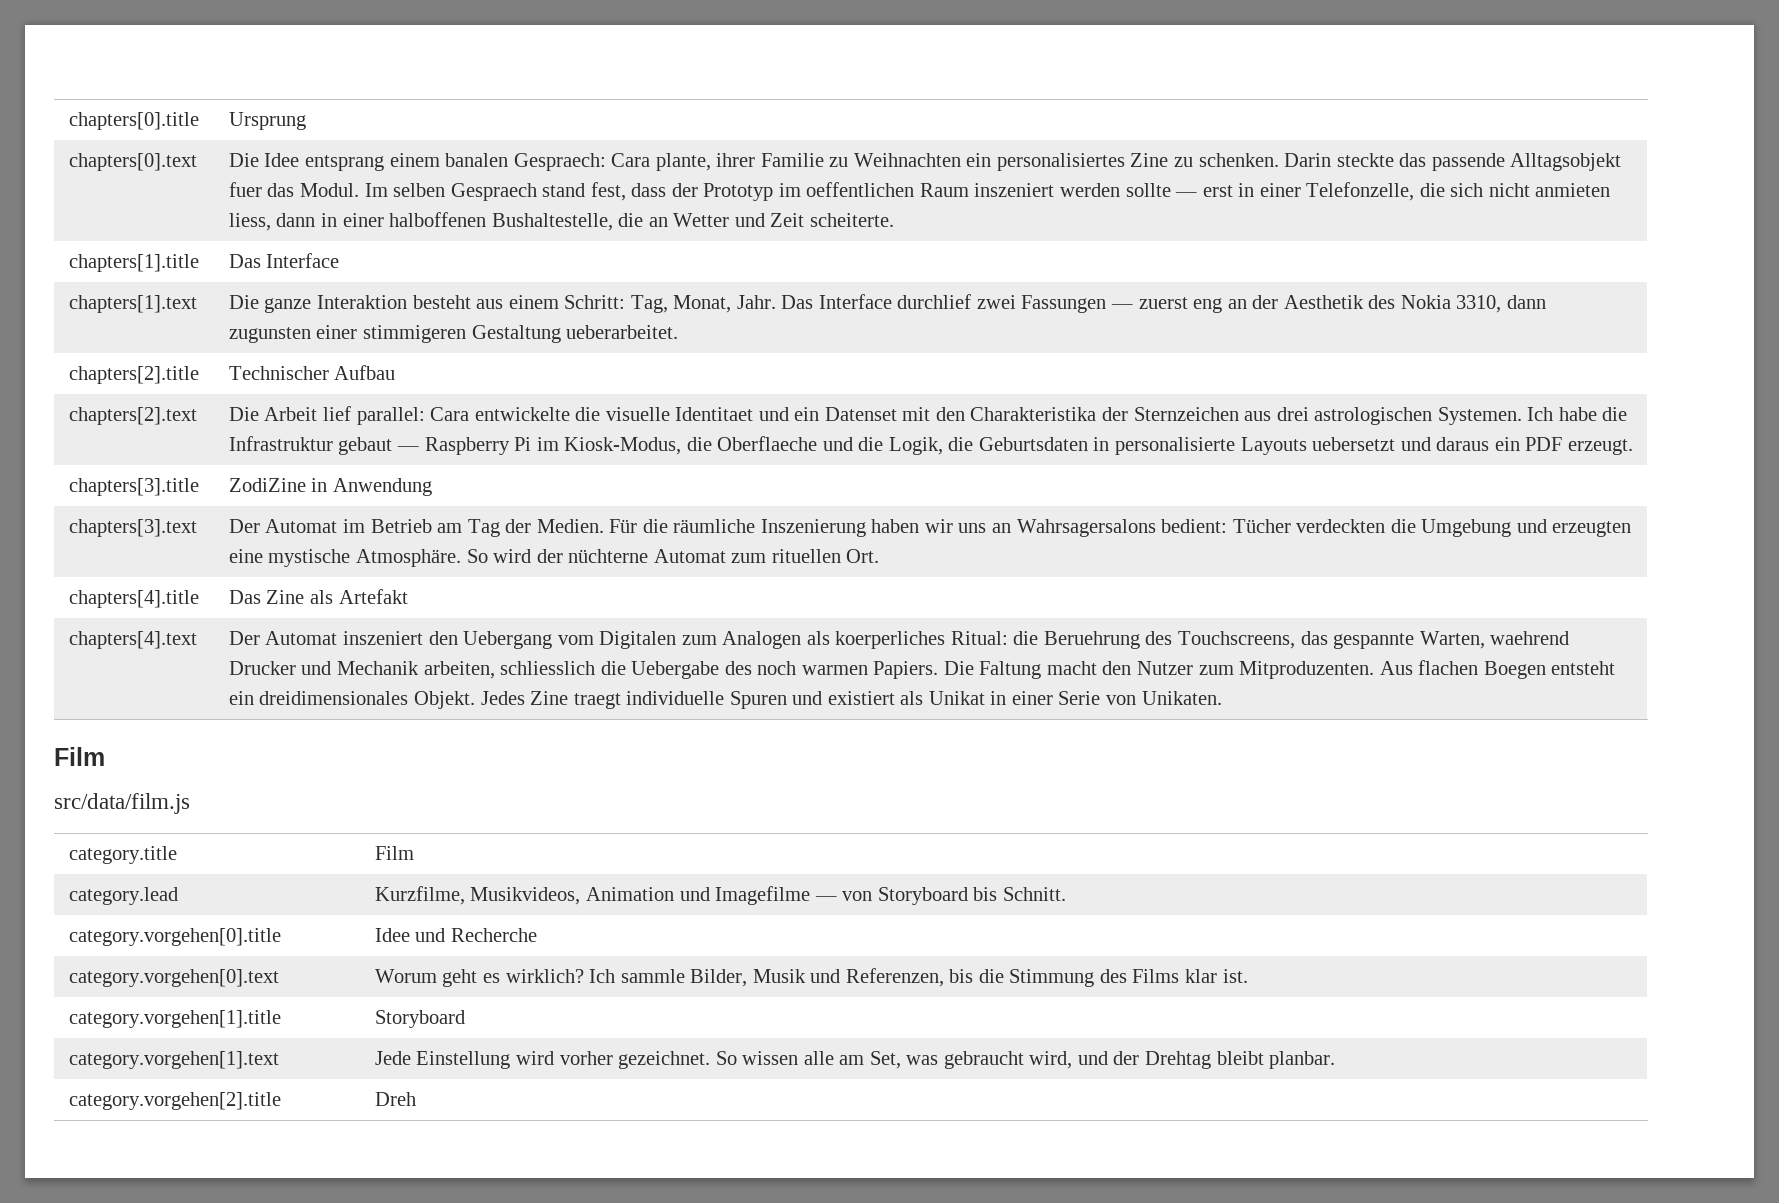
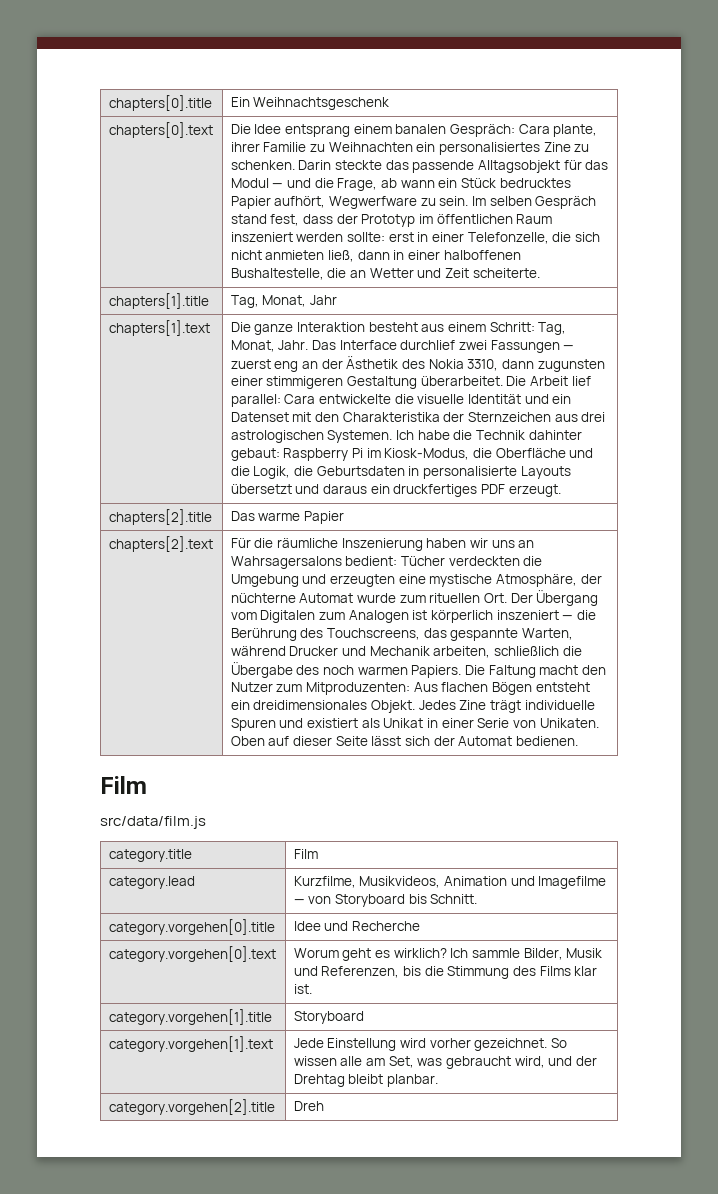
[228,112,306,130] Ursprung -> [230,97,390,110] Ein Weihnachtsgeschenk
[513,153,606,171] Gespraech: -> [450,124,516,137] Gespräch:
[228,182,360,197] fuer das Modul. -> [563,160,609,170] [230,178,571,191] [230,196,469,209] für das Modul — und die Frage, ab wann ein Stück bedrucktes Papier aufhört, Wegwerfware zu sein.
[450,183,537,201] Gespraech -> [535,196,597,209] Gespräch
[806,182,915,197] oeffentlichen -> [436,214,513,224] öffentlichen
[1125,183,1198,197] sollte — -> [347,232,386,242] sollte:
[228,213,271,231] liess, -> [328,250,355,262] ließ,
[228,253,340,268] Das Interface -> [230,295,338,308] Tag, Monat, Jahr
[1283,295,1364,309] Aesthetik -> [346,356,399,369] Ästhetik
[566,325,679,339] [68,366,199,384] [228,365,396,380] [68,407,197,425] ueberarbeitet. // chapters[2].title | Technischer Aufbau // chapters[2].text | -> [420,376,503,386] überarbeitet.
[675,407,754,421] Identitaet -> [468,394,522,404] Identität
[228,436,420,455] Infrastruktur gebaut — -> [476,430,582,440] [230,448,280,461] Technik dahinter gebaut:
[717,436,818,451] Oberflaeche -> [495,448,566,458] Oberfläche
[1312,437,1396,451] uebersetzt -> [230,484,292,494] übersetzt
(1520, 444) none -> [393,484,478,497] druckfertiges
[68,478,199,496] [228,478,433,496] [68,519,197,537] [228,519,604,537] chapters[3].title | ZodiZine in Anwendung // chapters[3].text | Der Automat im Betrieb am Tag der Medien. -> [108,509,212,525] [230,511,345,524] [108,536,213,552] chapters[2].title | Das warme Papier // chapters[2].text |
[356,549,532,567] Atmosphäre. So wird -> [496,574,578,587] Atmosphäre,
(726, 556) none -> [357,593,397,603] wurde
[68,590,199,608] [228,589,408,604] [68,631,197,649] [228,631,1140,649] // chapters[4].title | Das Zine als Artefakt // chapters[4].text | Der Automat inszeniert den Uebergang vom Digitalen zum Analogen als koerperliches Ritual: die Beruehrung -> [510,590,599,606] [230,610,596,623] [230,628,297,641] Der Übergang vom Digitalen zum Analogen ist körperlich inszeniert — die Berührung
[1490,631,1570,645] waehrend -> [230,646,286,656] während
[500,661,720,679] schliesslich die Uebergabe -> [494,646,582,656] [230,662,293,678] schließlich die Übergabe
[1239,661,1375,679] Mitproduzenten. -> [306,682,411,695] Mitproduzenten:
[1483,661,1546,679] Boegen -> [492,682,533,695] Bögen
[573,693,621,709] traegt -> [490,700,522,713] trägt
(1222, 698) none -> [230,736,578,746] Oben auf dieser Seite lässt sich der Automat bedienen.

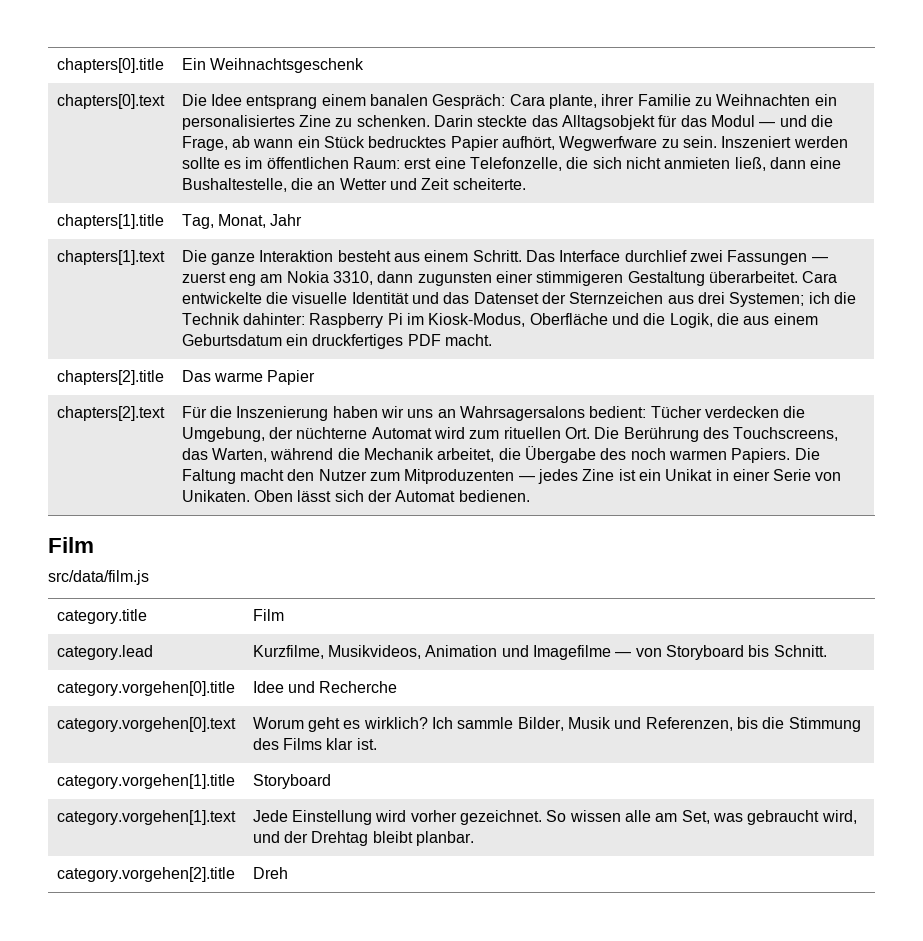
[412,160,475,173] passende -> (558, 121) none
[472,196,597,209] [230,214,553,227] [230,232,465,242] Im selben Gespräch stand fest, dass der Prototyp im öffentlichen Raum inszeniert werden sollte: erst in einer -> [721,136,848,148] [181,157,466,169] Inszeniert werden sollte es im öffentlichen Raum: erst eine
[393,250,521,260] in einer halboffenen -> [810,157,842,169] eine
[489,322,567,335] [230,340,309,352] Schritt: Tag, Monat, Jahr. -> [472,250,522,262] Schritt.
[302,356,426,369] an der Ästhetik des -> [260,274,283,283] am
[506,376,591,386] [230,394,281,407] Die Arbeit lief parallel: -> (798, 277) none
[552,394,572,404] [230,412,606,422] [230,430,582,443] [230,448,280,461] ein Datenset mit den Charakteristika der Sternzeichen aus drei astrologischen Systemen. Ich habe die Technik dahinter gebaut: -> [443,292,856,307] [181,313,305,325] das Datenset der Sternzeichen aus drei Systemen; ich die Technik dahinter:
[473,448,493,458] die -> (526, 320) none
[316,466,571,479] [230,484,368,494] Geburtsdaten in personalisierte Layouts übersetzt und daraus -> [743,313,818,325] [181,334,282,346] aus einem Geburtsdatum
[508,484,561,497] erzeugt. -> [444,334,492,346] macht.
[277,538,339,548] räumliche -> (232, 412) none
[448,556,543,566] [230,574,578,587] verdeckten die Umgebung und erzeugten eine mystische Atmosphäre, -> [704,406,806,418] [181,427,265,442] verdecken die Umgebung,
[357,593,397,603] wurde -> [433,427,465,439] wird
[510,590,599,606] [230,610,596,623] Der Übergang vom Digitalen zum Analogen ist körperlich inszeniert — die -> [594,427,620,439] Die
[450,628,519,641] gespannte -> (208, 454) none
[289,646,560,658] Drucker und Mechanik arbeiten, schließlich -> [337,448,495,462] die Mechanik arbeitet,
[306,682,590,695] [230,700,595,713] [230,718,380,731] Mitproduzenten: Aus flachen Bögen entsteht ein dreidimensionales Objekt. Jedes Zine trägt individuelle Spuren und existiert als -> [404,469,661,484] Mitproduzenten — jedes Zine ist ein
[268,736,368,746] auf dieser Seite -> (293, 496) none

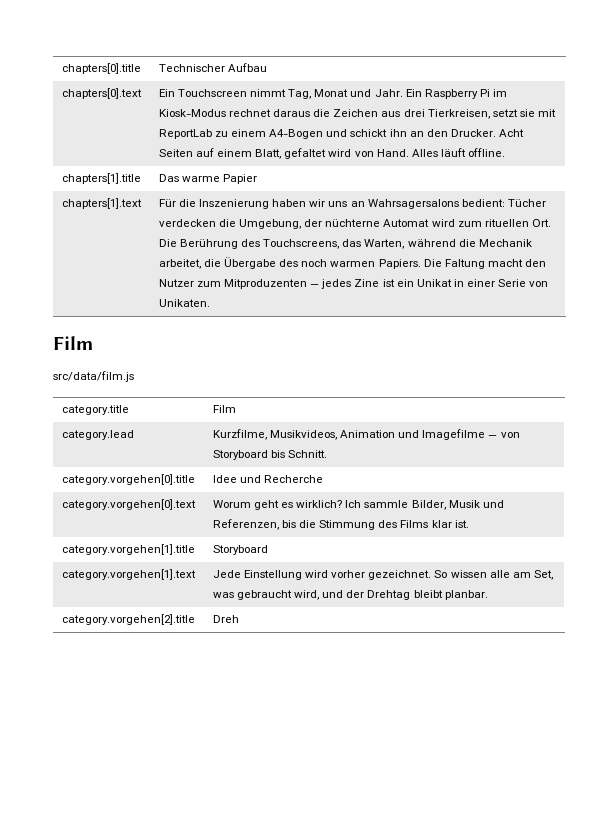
[181,58,364,73] Ein Weihnachtsgeschenk -> [158,63,268,72] Technischer Aufbau
[181,94,837,109] [181,115,833,130] [181,136,848,151] [181,157,842,171] [181,178,526,192] [56,214,164,229] [181,214,303,229] [56,250,165,265] [181,250,828,265] [181,271,838,286] [181,292,856,307] [181,313,818,328] [181,334,492,349] [56,370,164,385] Die Idee entsprang einem banalen Gespräch: Cara plante, ihrer Familie zu Weihnachten ein personalisiertes Zine zu schenken. Darin steckte das Alltagsobjekt für das Modul — und die Frage, ab wann ein Stück bedrucktes Papier aufhört, Wegwerfware zu sein. Inszeniert werden sollte es im öffentlichen Raum: erst eine Telefonzelle, die sich nicht anmieten ließ, dann eine Bushaltestelle, die an Wetter und Zeit scheiterte. // chapters[1].title | Tag, Monat, Jahr // chapters[1].text | Die ganze Interaktion besteht aus einem Schritt. Das Interface durchlief zwei Fassungen — zuerst eng am Nokia 3310, dann zugunsten einer stimmigeren Gestaltung überarbeitet. Cara entwickelte die visuelle Identität und das Datenset der Sternzeichen aus drei Systemen; ich die Technik dahinter: Raspberry Pi im Kiosk-Modus, Oberfläche und die Logik, die aus einem Geburtsdatum ein druckfertiges PDF macht. // chapters[2].title -> [158,89,507,99] [158,109,556,119] [158,129,524,139] [158,148,505,159] [61,173,141,184] Ein Touchscreen nimmt Tag, Monat und Jahr. Ein Raspberry Pi im Kiosk-Modus rechnet daraus die Zeichen aus drei Tierkreisen, setzt sie mit ReportLab zu einem A4-Bogen und schickt ihn an den Drucker. Acht Seiten auf einem Blatt, gefaltet wird von Hand. Alles läuft offline. // chapters[1].title
[56,406,165,421] chapters[2].text -> [61,198,142,209] chapters[1].text
[253,490,530,502] Oben lässt sich der Automat bedienen. -> (210, 303) none

